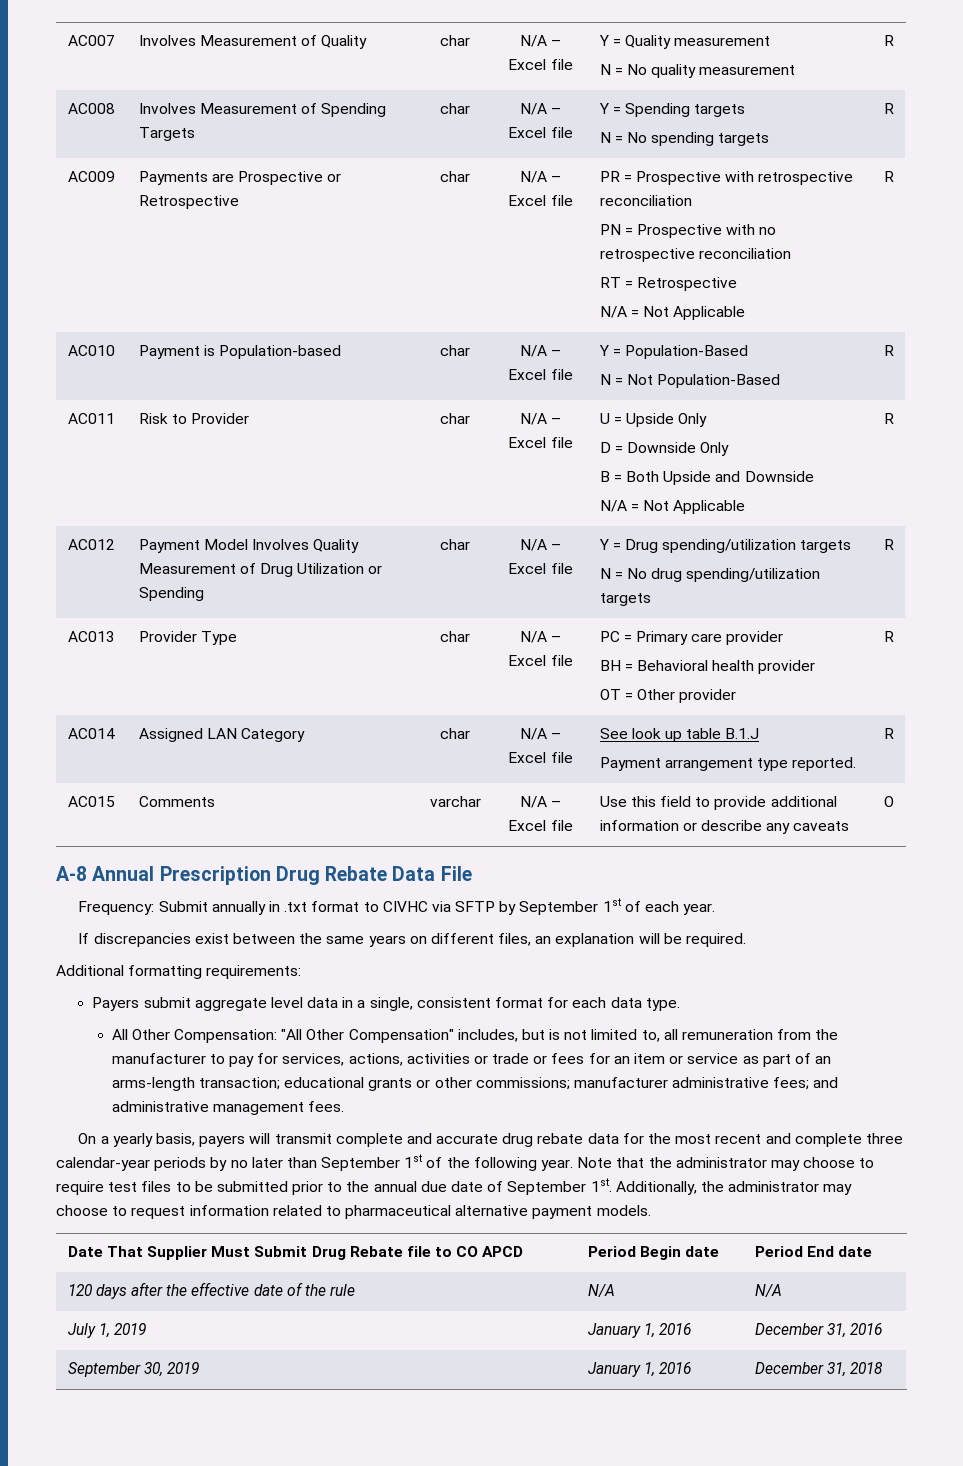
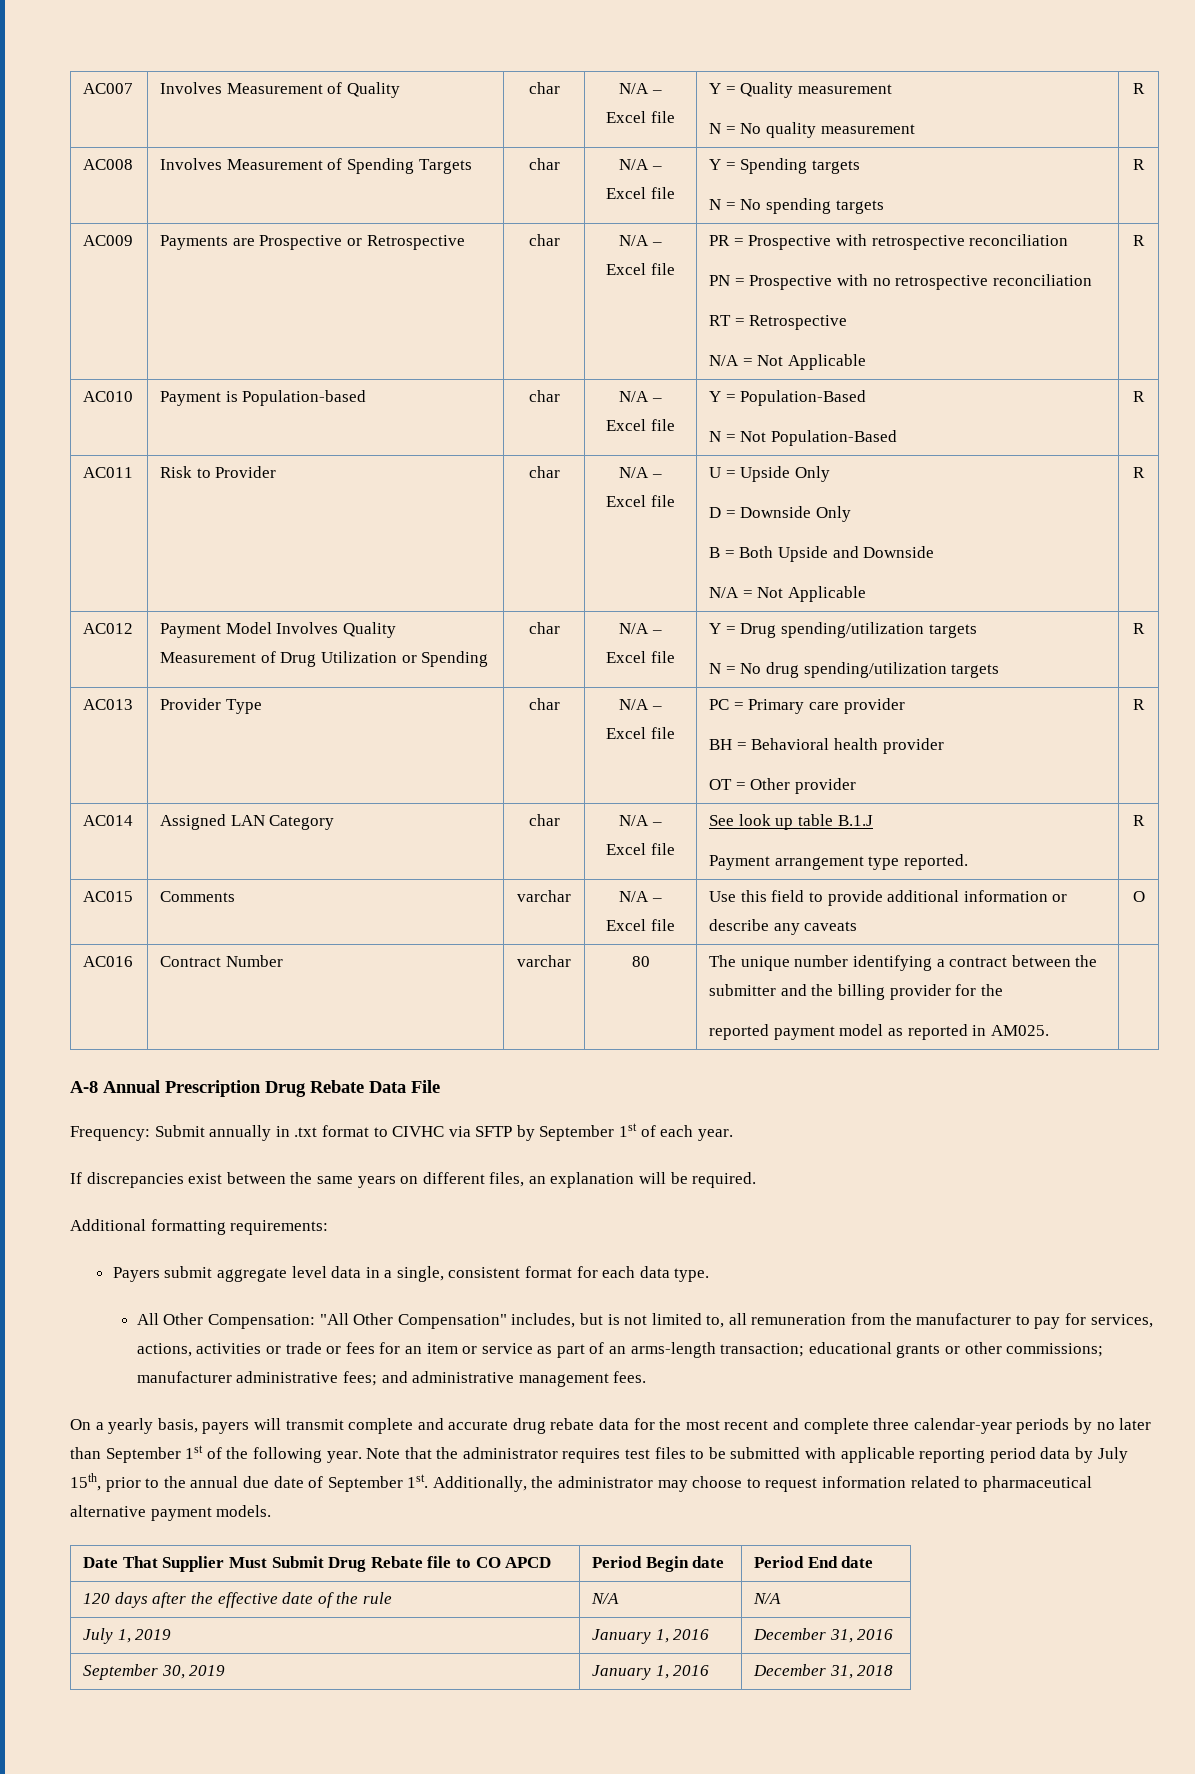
(894, 801) none -> [83,956,134,967] [160,955,283,967] [517,955,571,967] [631,956,650,967] [709,955,1098,971] [709,984,1003,1000] [709,1024,1049,1040] // AC016 | Contract Number | varchar | 80 | The unique number identifying a contract between the submitter and the billing provider for the // reported payment model as reported in AM025. |
[770,1157,875,1171] [56,1181,104,1195] may choose to require -> [562,1448,621,1463] requires
(288, 1186) none -> [805,1447,1128,1463] [70,1473,101,1491] with applicable reporting period data by July 15th,

